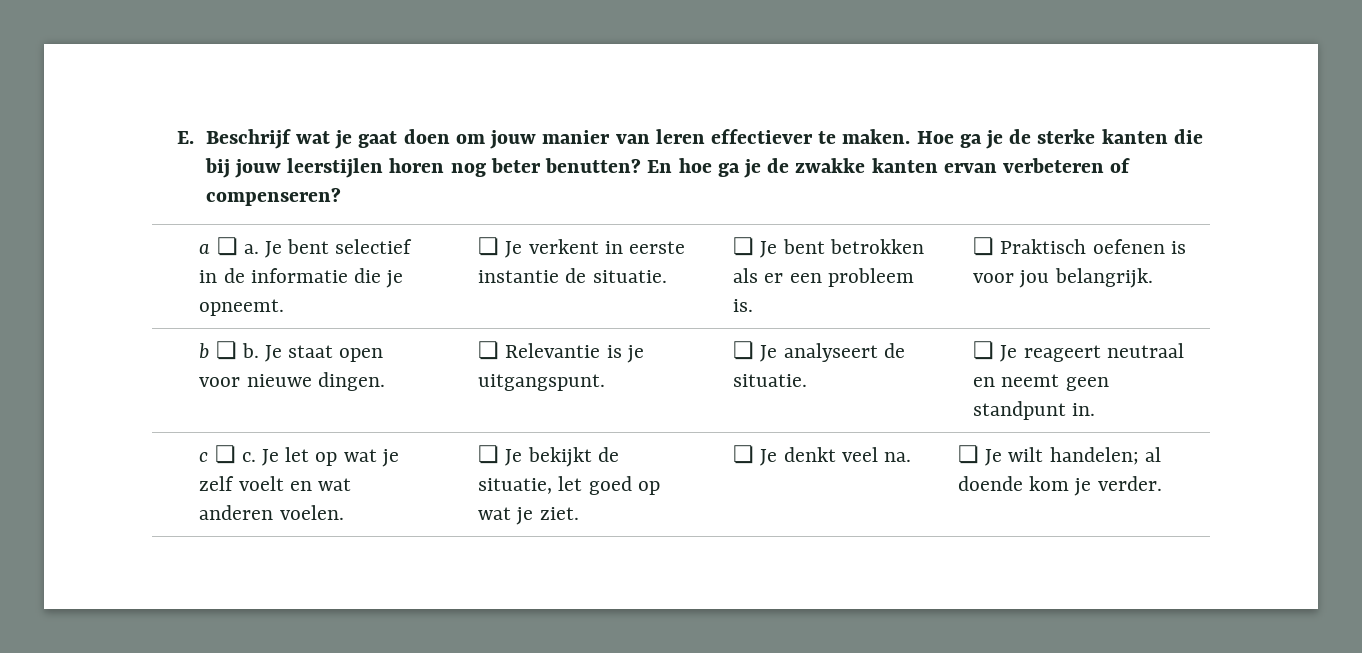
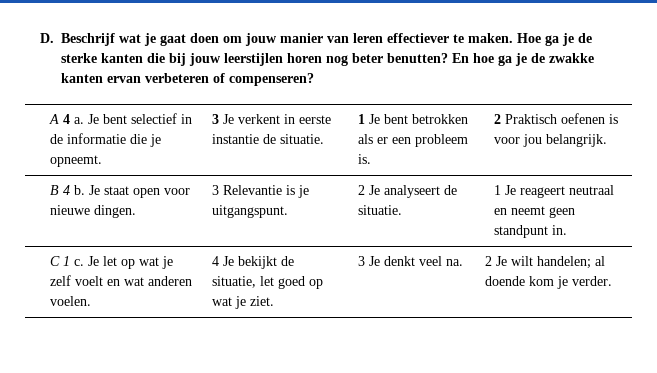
[177,131,195,144] E. -> [40,33,55,43] D.
[199,237,238,256] a ❏ -> [48,114,70,124] A 4
[478,237,500,256] ❏ -> [212,114,220,124] 3
[733,237,755,256] ❏ -> [358,114,366,124] 1
[973,237,995,256] ❏ -> [494,114,502,124] 2
[199,341,237,360] b ❏ -> [49,185,70,195] B 4
[478,341,500,360] ❏ -> [212,185,220,195] 3
[733,341,755,360] ❏ -> [358,185,366,195] 2
[973,341,995,360] ❏ -> [494,185,502,195] 1
[199,445,236,464] c ❏ -> [49,256,70,266] C 1
[478,445,500,464] ❏ -> [212,256,220,266] 4
[733,445,755,464] ❏ -> [358,256,366,266] 3
[957,445,979,464] ❏ -> [484,256,492,266] 2

